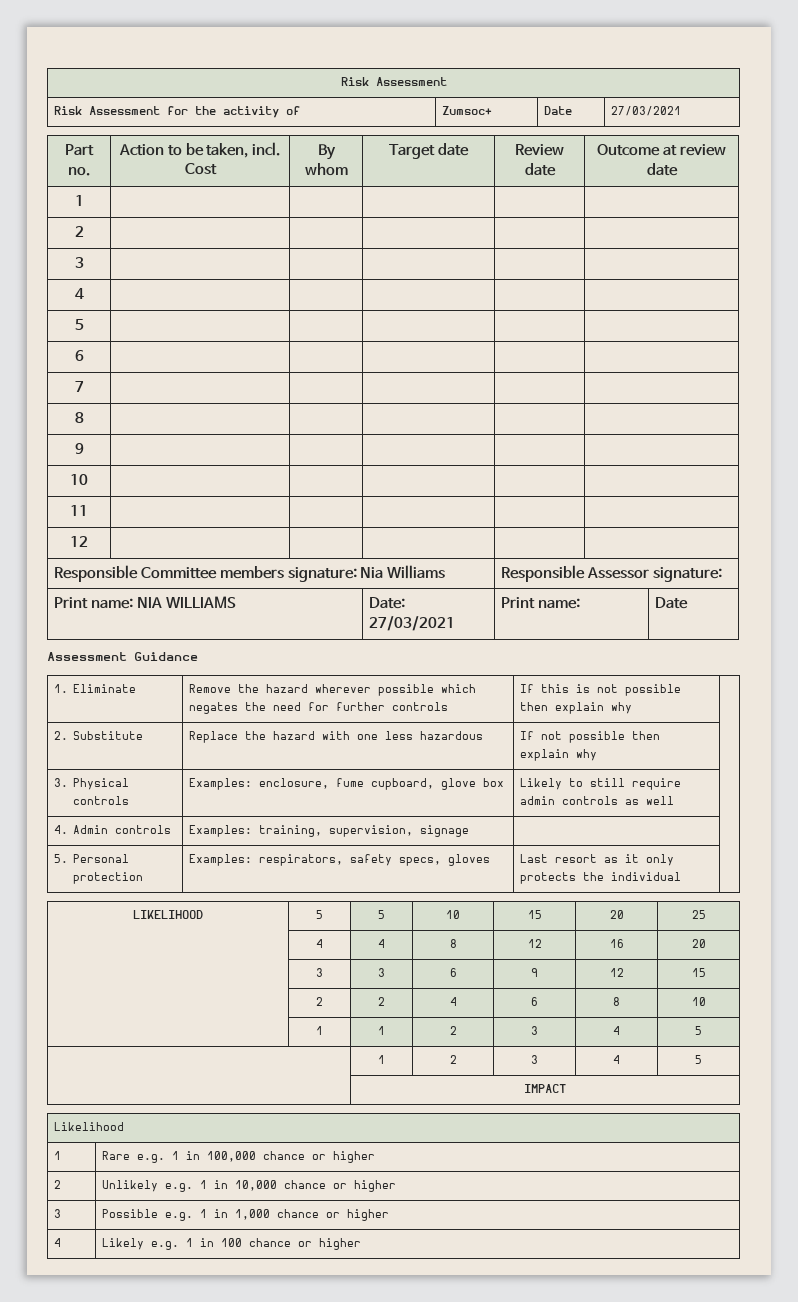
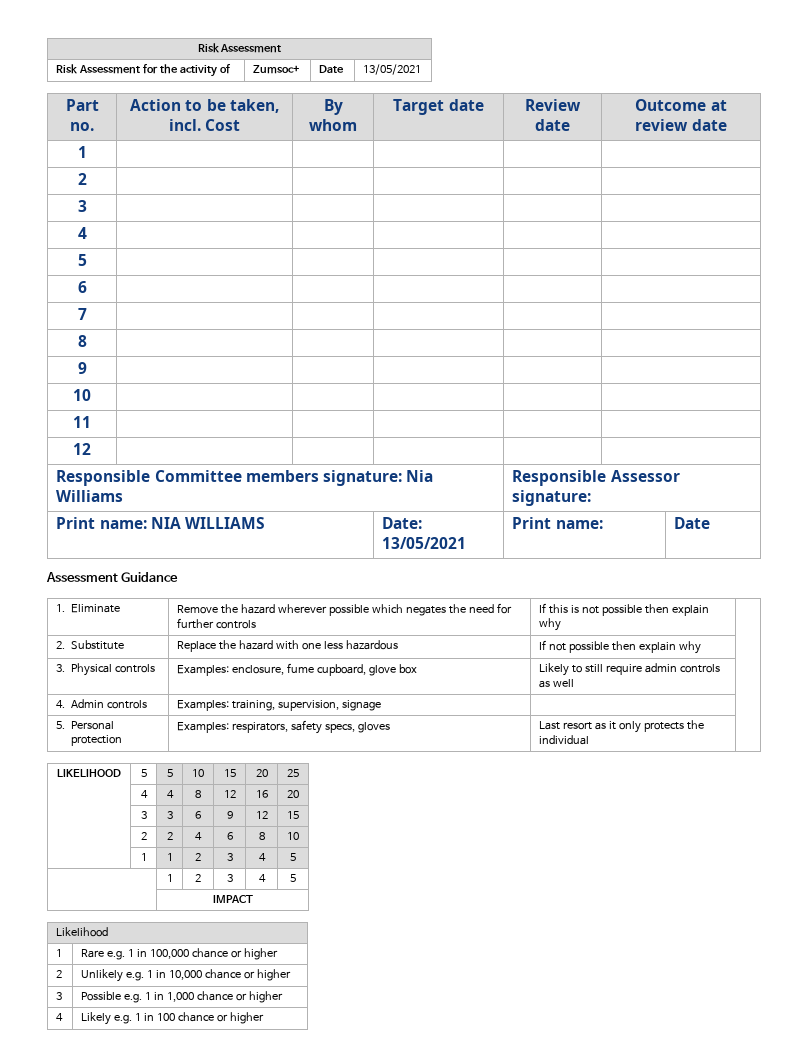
[610,106,681,116] 27/03/2021 -> [363,64,422,75] 13/05/2021
[368,616,455,631] 27/03/2021 -> [382,537,467,549] 13/05/2021

